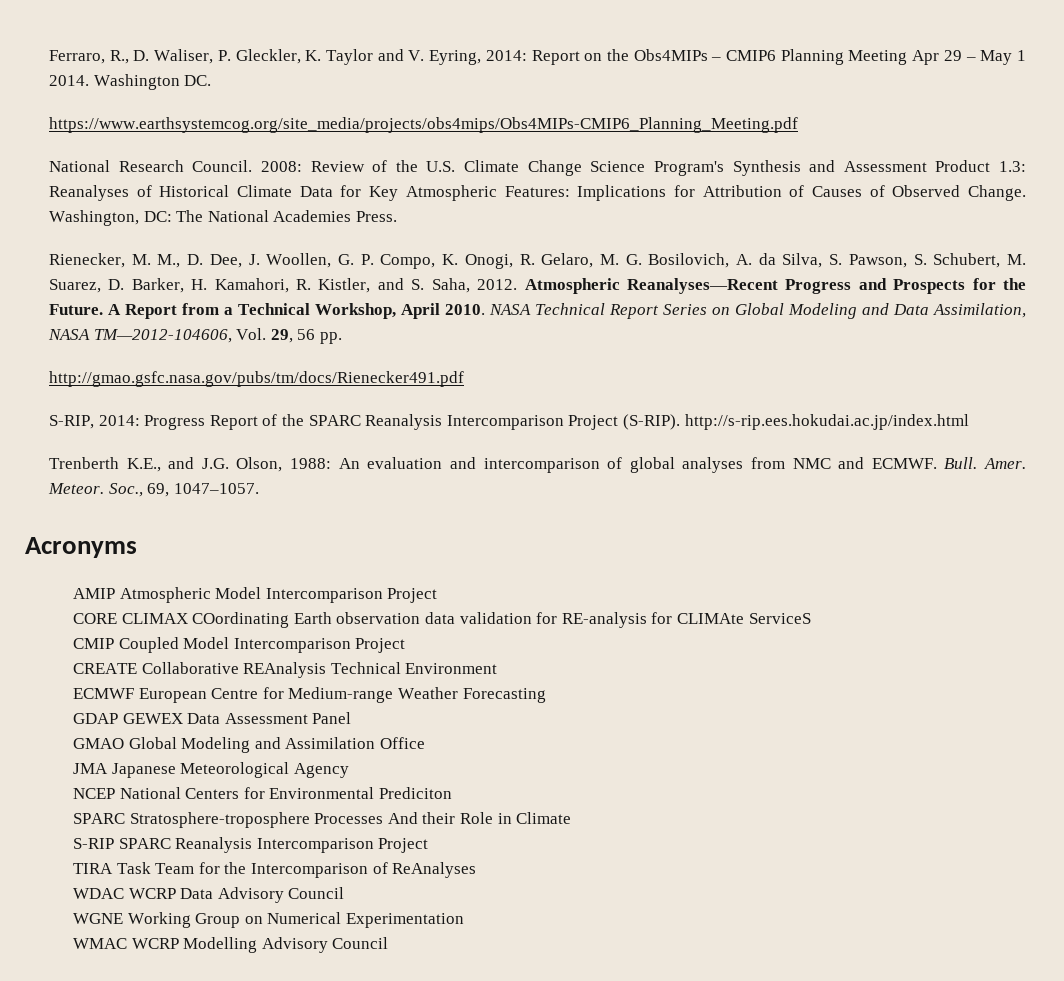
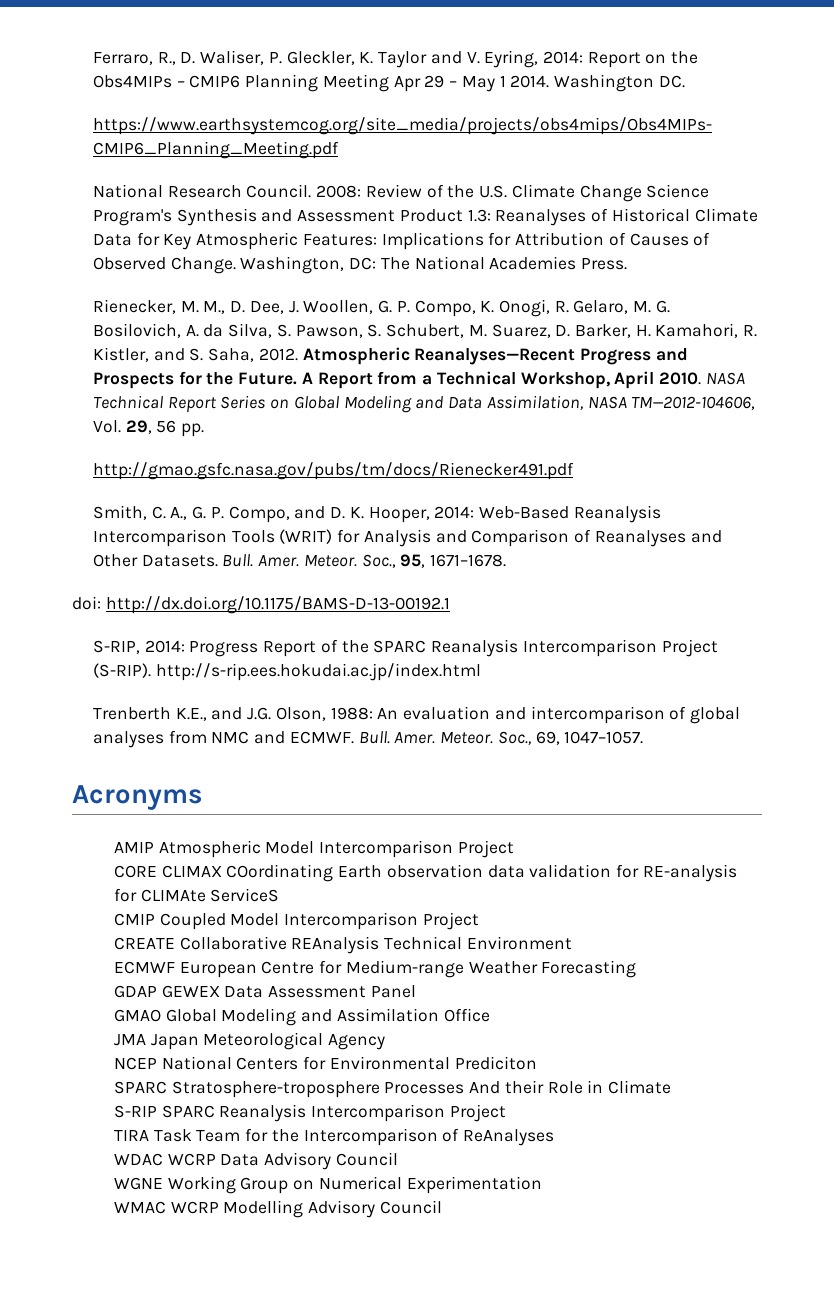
(465, 379) none -> [92,505,661,523] [92,529,722,547] [92,554,507,568] [72,596,450,614] // Smith, C. A., G. P. Compo, and D. K. Hooper, 2014: Web-Based Reanalysis Intercomparison Tools (WRIT) for Analysis and Comparison of Reanalyses and Other Datasets. Bull. Amer. Meteor. Soc., 95, 1671–1678. // doi: http://dx.doi.org/10.1175/BAMS-D-13-00192.1
[111,763,176,778] Japanese -> [150,1034,199,1050] Japan

